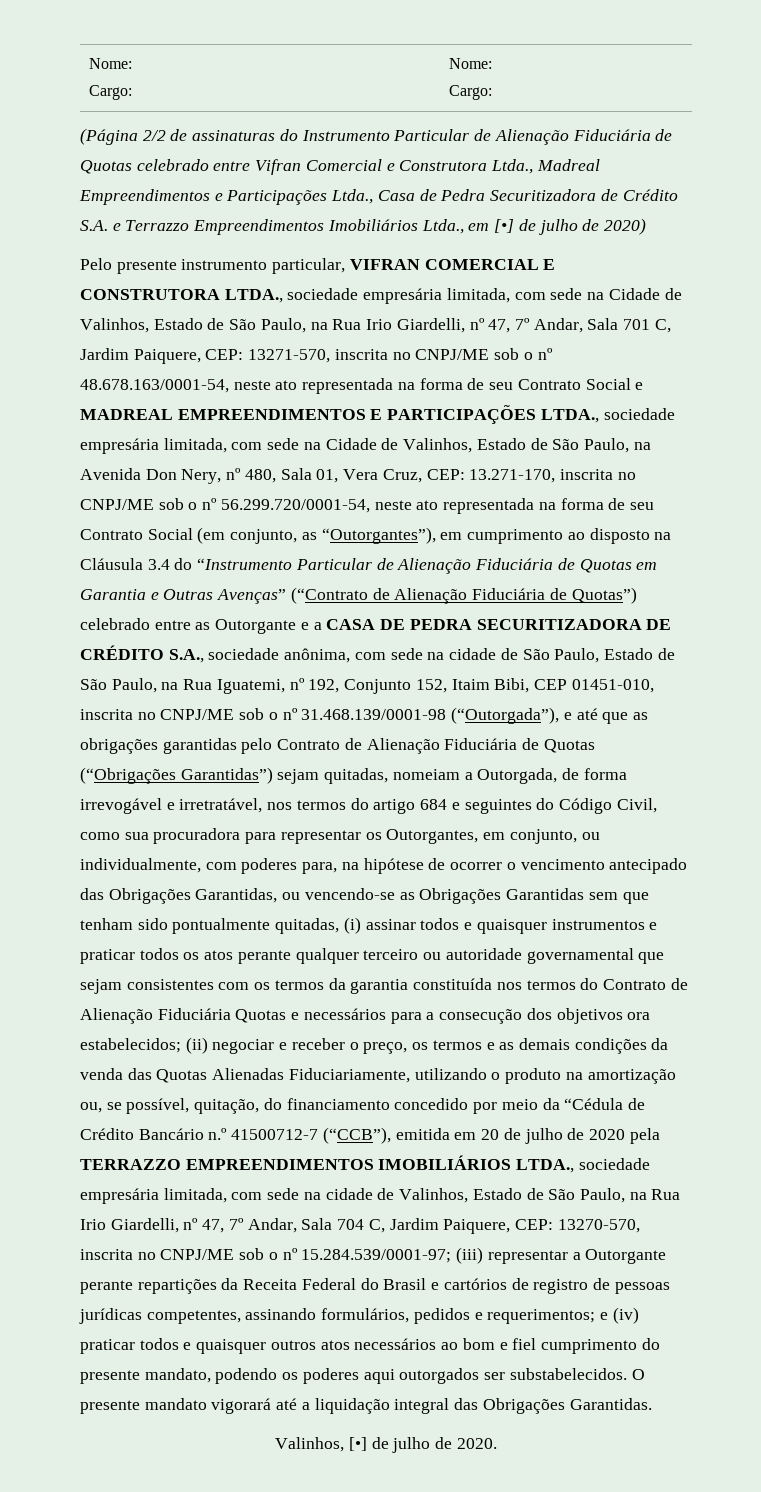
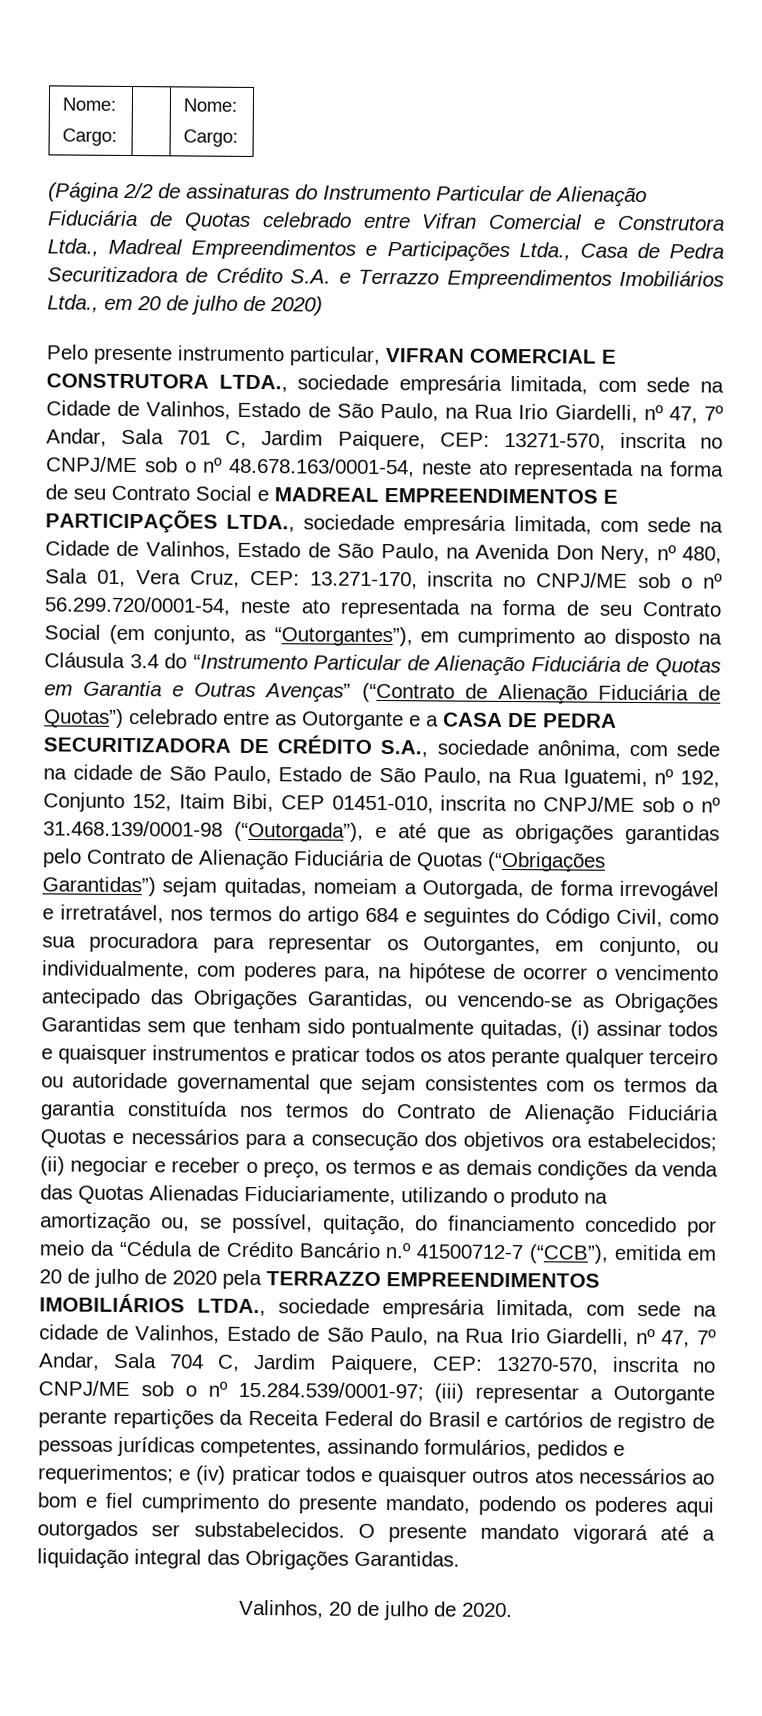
[494,219,515,233] [•] -> [137,296,162,311] 20
[348,1437,367,1451] [•] -> [328,1601,352,1616] 20

